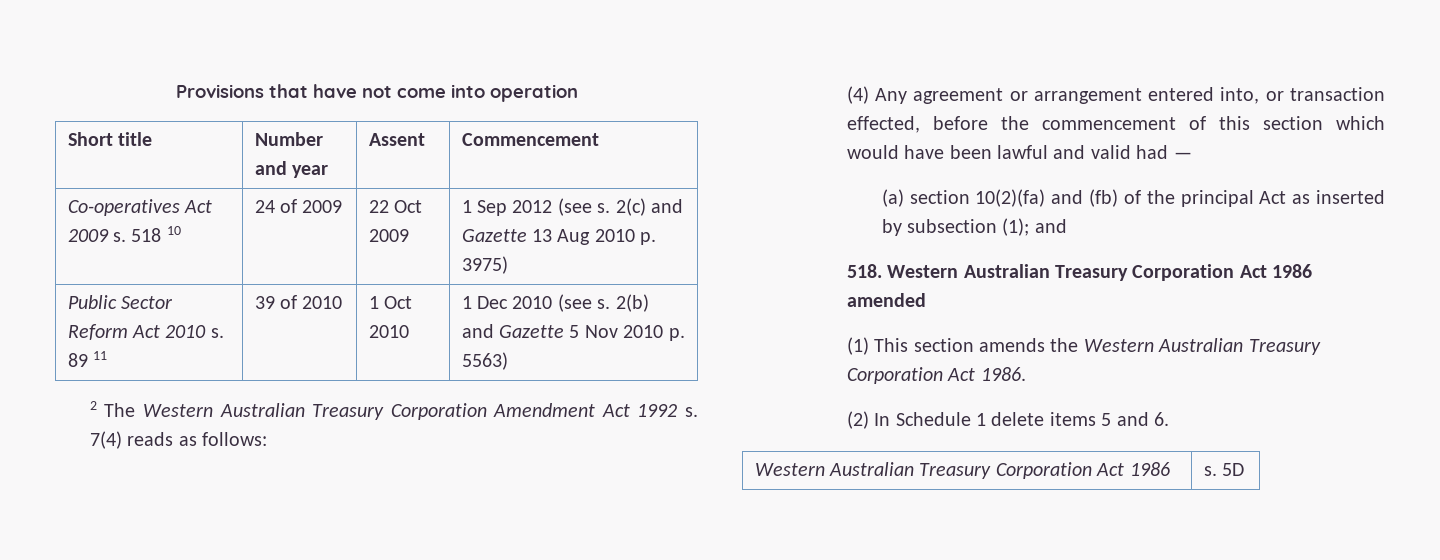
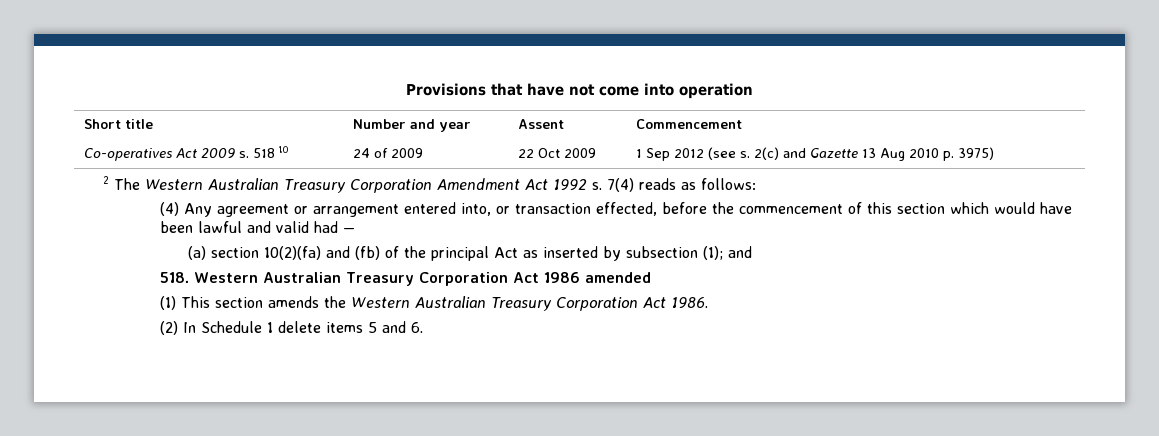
[67,295,174,309] [67,324,224,340] [67,351,108,367] [254,295,343,309] [368,296,413,309] [368,325,409,338] [461,294,649,312] [461,324,685,341] [461,352,508,370] // Public Sector Reform Act 2010 s. 89 11 | 39 of 2010 | 1 Oct 2010 | 1 Dec 2010 (see s. 2(b) and Gazette 5 Nov 2010 p. 5563) -> (994, 153) none
[754,462,1170,479] [1203,463,1245,476] // Western Australian Treasury Corporation Act 1986 | s. 5D -> (423, 327) none

